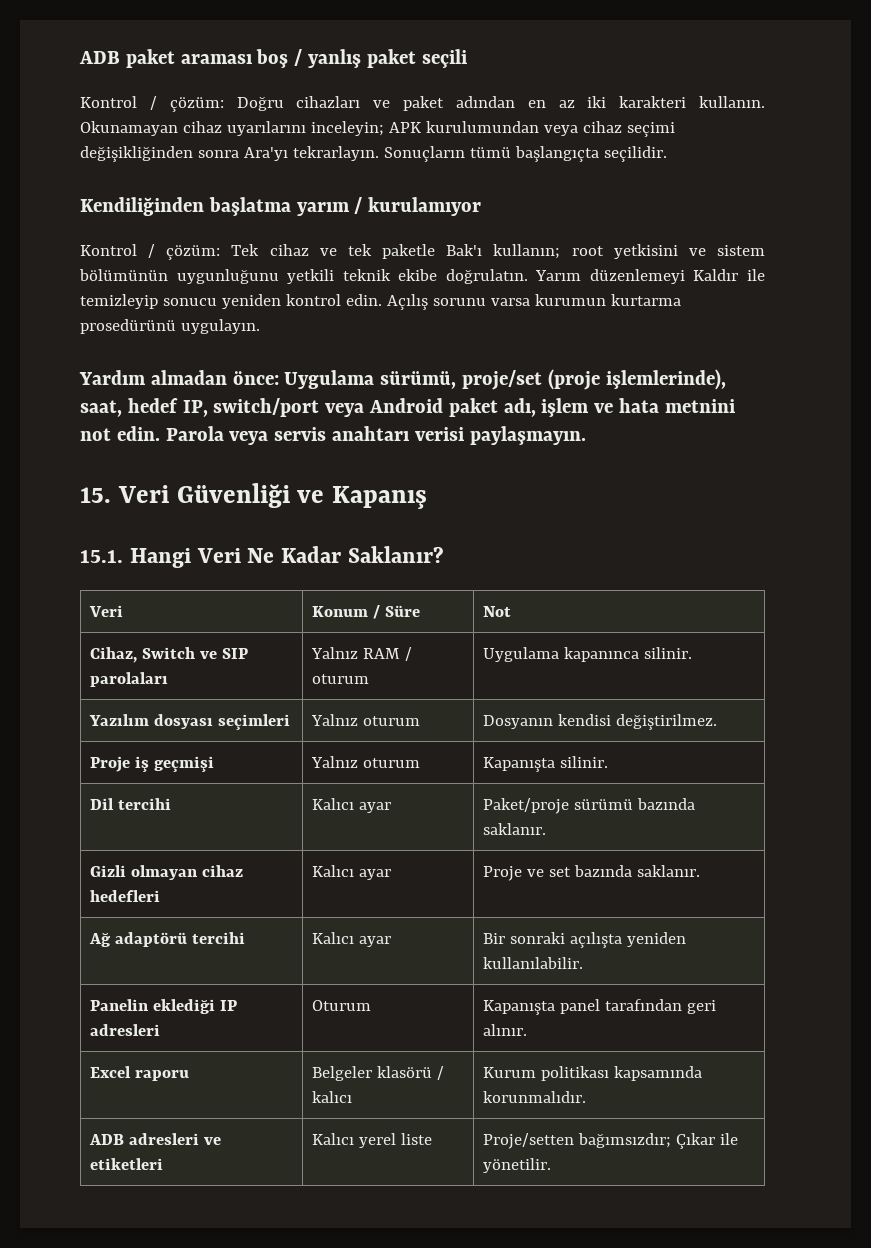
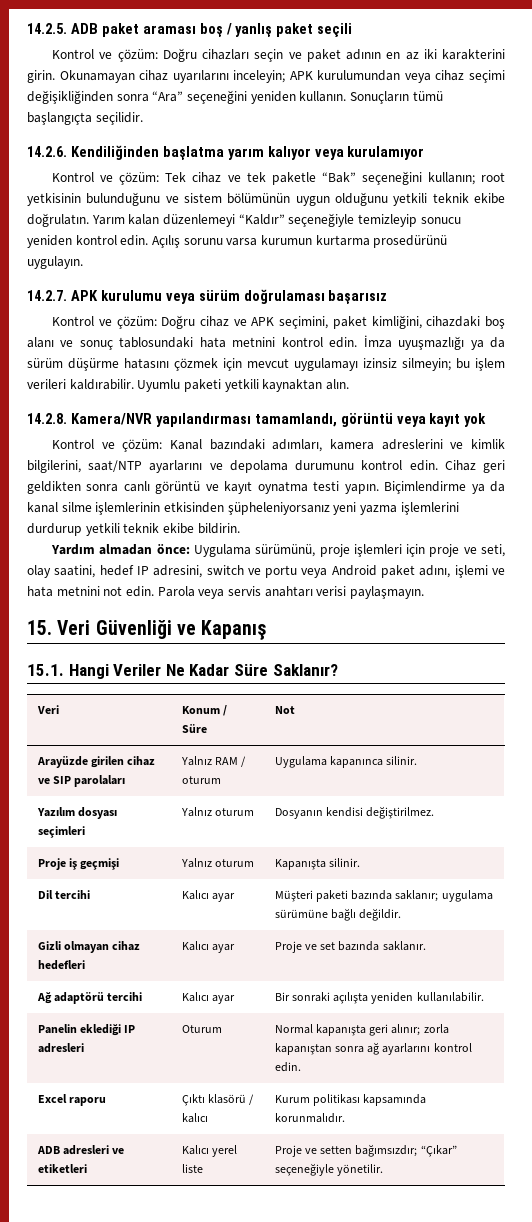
(79, 57) none -> [27,23,67,34] 14.2.5.
[149,96,157,110] / -> [99,52,113,59] ve
(361, 102) none -> [254,49,284,62] seçin
[455,96,515,108] adından -> [346,49,382,60] adının
[619,96,765,108] karakteri kullanın. -> [442,49,506,60] [27,70,55,83] karakterini girin.
[243,146,379,161] Ara'yı tekrarlayın. -> [152,90,347,104] “Ara” seçeneğini yeniden kullanın.
(667, 154) none -> [27,146,67,157] 14.2.6.
[354,197,363,214] / -> [267,146,344,160] kalıyor veya
[148,244,156,258] / -> [100,175,114,182] ve
[446,244,678,259] Bak'ı kullanın; root yetkisini -> [321,171,505,185] [27,192,161,206] “Bak” seçeneğini kullanın; root yetkisinin bulunduğunu
[176,269,279,284] uygunluğunu -> [295,192,388,206] uygun olduğunu
[589,269,765,284] düzenlemeyi Kaldır ile -> [128,213,355,227] kalan düzenlemeyi “Kaldır” seçeneğiyle
[79,369,726,390] [80,398,320,417] Yardım almadan önce: Uygulama sürümü, proje/set (proje işlemlerinde), saat, hedef IP, switch/port -> [27,289,388,304] [52,315,505,329] [27,335,505,350] [27,358,505,371] [27,379,349,392] [27,413,487,427] [52,439,505,452] [27,460,506,473] [27,481,505,494] [27,502,459,515] [27,523,240,536] [51,544,506,557] [27,565,298,578] 14.2.7. APK kurulumu veya sürüm doğrulaması başarısız // Kontrol ve çözüm: Doğru cihaz ve APK seçimini, paket kimliğini, cihazdaki boş alanı ve sonuç tablosundaki hata metnini kontrol edin. İmza uyuşmazlığı ya da sürüm düşürme hatasını çözmek için mevcut uygulamayı izinsiz silmeyin; bu işlem verileri kaldırabilir. Uyumlu paketi yetkili kaynaktan alın. // 14.2.8. Kamera/NVR yapılandırması tamamlandı, görüntü veya kayıt yok // Kontrol ve çözüm: Kanal bazındaki adımları, kamera adreslerini ve kimlik bilgilerini, saat/NTP ayarlarını ve depolama durumunu kontrol edin. Cihaz geri geldikten sonra canlı görüntü ve kayıt oynatma testi yapın. Biçimlendirme ya da kanal silme işlemlerinin etkisinden şüpheleniyorsanız yeni yazma işlemlerini durdurup yetkili teknik ekibe bildirin. // Yardım almadan önce: Uygulama sürümünü, proje işlemleri için proje ve seti, olay saatini, hedef IP adresini, switch ve portu
[503,398,590,417] adı, işlem -> [419,565,488,578] adını, işlemi
[196,548,241,563] Veri -> [113,664,162,676] Veriler
(341, 554) none -> [233,664,268,676] Süre
[90,647,196,663] Cihaz, Switch -> [36,756,156,768] Arayüzde girilen cihaz
[483,798,696,814] [483,823,547,835] Paket/proje sürümü bazında saklanır. -> [274,890,493,902] [274,908,402,921] Müşteri paketi bazında saklanır; uygulama sürümüne bağlı değildir.
[483,999,717,1015] [483,1024,528,1036] Kapanışta panel tarafından geri alınır. -> [274,1024,449,1036] [274,1042,472,1055] [274,1062,301,1072] Normal kapanışta geri alınır; zorla kapanıştan sonra ağ ayarlarını kontrol edin.
[312,1066,373,1081] Belgeler -> [181,1094,205,1106] Çıktı
[483,1133,739,1149] Proje/setten bağımsızdır; Çıkar ile -> [274,1144,457,1157] [274,1163,334,1176] Proje ve setten bağımsızdır; “Çıkar” seçeneğiyle

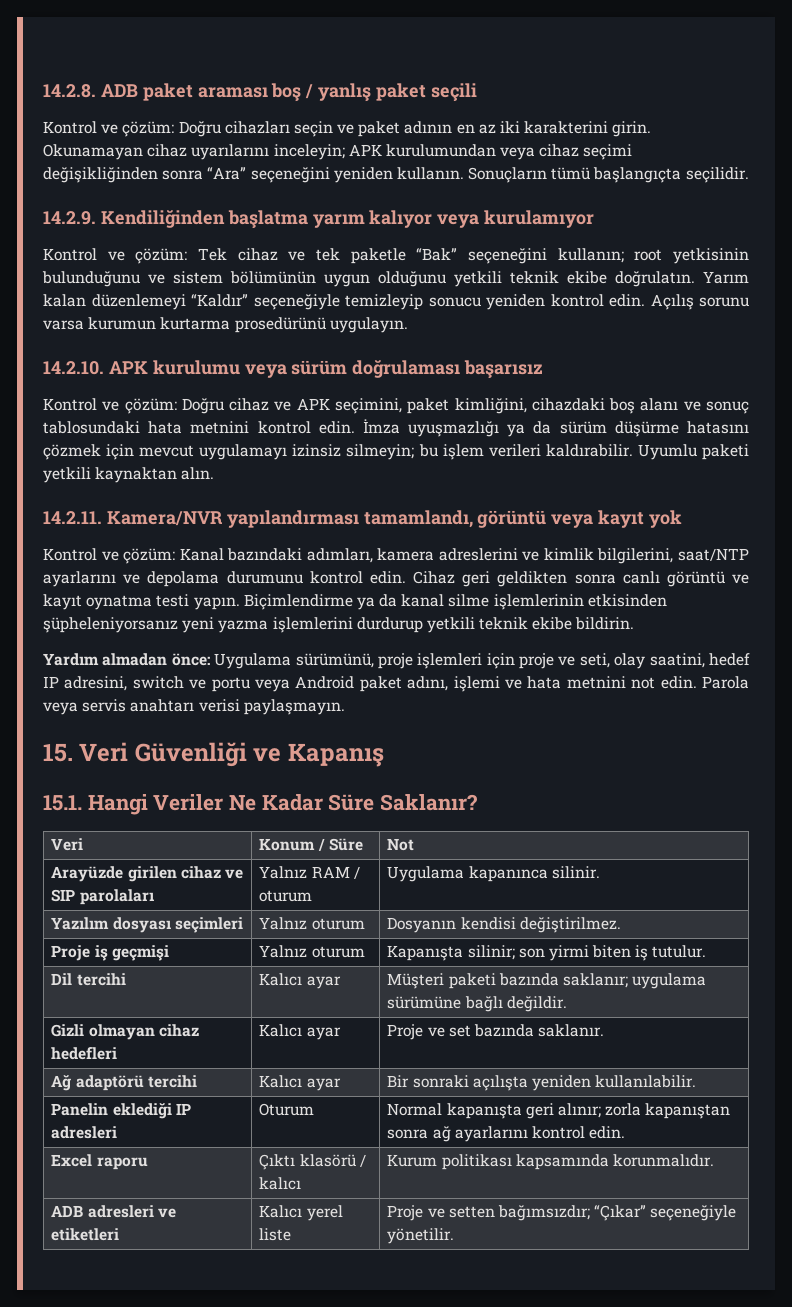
[27,23,67,34] 14.2.5. -> [43,84,96,98] 14.2.8.
[27,146,67,157] 14.2.6. -> [43,211,96,225] 14.2.9.
[27,290,67,301] 14.2.7. -> [43,361,104,375] 14.2.10.
[27,413,67,424] 14.2.8. -> [43,511,102,524] 14.2.11.
[328,858,360,867] silinir. -> [467,945,707,961] silinir; son yirmi biten iş tutulur.

